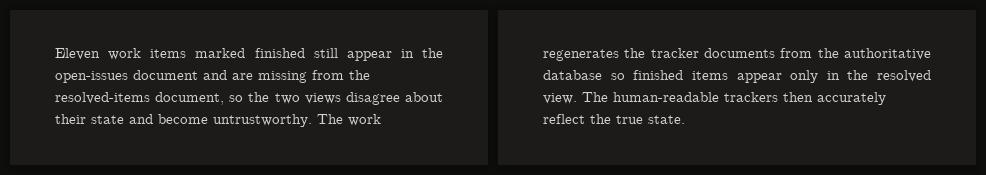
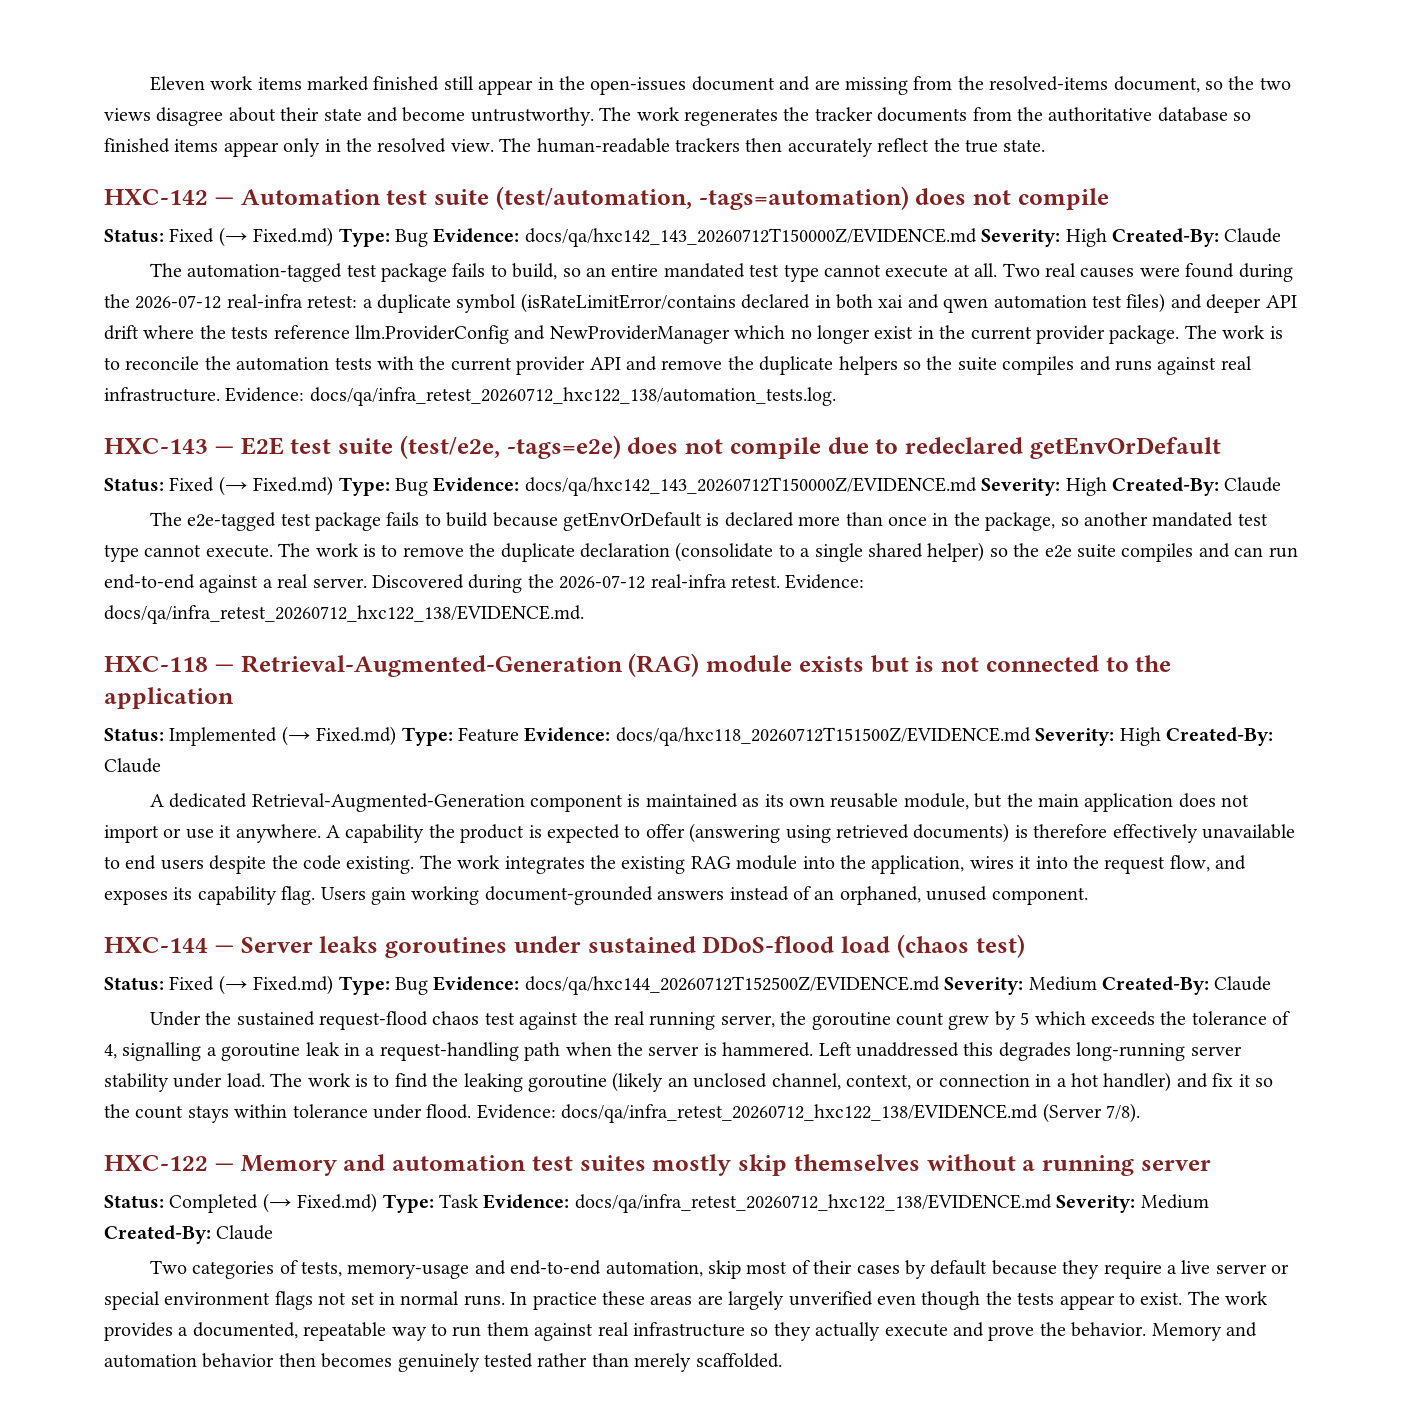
(685, 119) none -> [104,186,1109,210] [104,227,1282,247] [149,263,1293,282] [104,293,1297,313] [104,325,1283,344] [104,356,1252,375] [104,387,836,406] [104,435,1221,459] [104,476,1282,496] [149,512,1268,531] [104,542,1298,562] [104,574,865,593] [104,605,584,624] [104,653,1172,677] [104,687,234,709] [104,726,1273,746] [104,758,161,773] [149,793,1250,812] [104,823,1295,843] [104,855,1247,874] [104,886,1088,905] [104,934,1025,958] [104,975,1272,995] [149,1011,1291,1030] [104,1042,1242,1061] [104,1072,1273,1092] [104,1103,1140,1123] [104,1154,1211,1176] [104,1193,1209,1213] [104,1225,274,1244] [149,1260,1290,1279] [104,1291,1269,1310] [104,1322,1257,1341] [104,1353,782,1372] // HXC-142 — Automation test suite (test/automation, -tags=automation) does not compile // Status: Fixed (→ Fixed.md) Type: Bug Evidence: docs/qa/hxc142_143_20260712T150000Z/EVIDENCE.md Severity: High Created-By: Claude // The automation-tagged test package fails to build, so an entire mandated test type cannot execute at all. Two real causes were found during the 2026-07-12 real-infra retest: a duplicate symbol (isRateLimitError/contains declared in both xai and qwen automation test files) and deeper API drift where the tests reference llm.ProviderConfig and NewProviderManager which no longer exist in the current provider package. The work is to reconcile the automation tests with the current provider API and remove the duplicate helpers so the suite compiles and runs against real infrastructure. Evidence: docs/qa/infra_retest_20260712_hxc122_138/automation_tests.log. // HXC-143 — E2E test suite (test/e2e, -tags=e2e) does not compile due to redeclared getEnvOrDefault // Status: Fixed (→ Fixed.md) Type: Bug Evidence: docs/qa/hxc142_143_20260712T150000Z/EVIDENCE.md Severity: High Created-By: Claude // The e2e-tagged test package fails to build because getEnvOrDefault is declared more than once in the package, so another mandated test type cannot execute. The work is to remove the duplicate declaration (consolidate to a single shared helper) so the e2e suite compiles and can run end-to-end against a real server. Discovered during the 2026-07-12 real-infra retest. Evidence: docs/qa/infra_retest_20260712_hxc122_138/EVIDENCE.md. // HXC-118 — Retrieval-Augmented-Generation (RAG) module exists but is not connected to the application // Status: Implemented (→ Fixed.md) Type: Feature Evidence: docs/qa/hxc118_20260712T151500Z/EVIDENCE.md Severity: High Created-By: Claude // A dedicated Retrieval-Augmented-Generation component is maintained as its own reusable module, but the main application does not import or use it anywhere. A capability the product is expected to offer (answering using retrieved documents) is therefore effectively unavailable to end users despite the code existing. The work integrates the existing RAG module into the application, wires it into the request flow, and exposes its capability flag. Users gain working document-grounded answers instead of an orphaned, unused component. // HXC-144 — Server leaks goroutines under sustained DDoS-flood load (chaos test) // Status: Fixed (→ Fixed.md) Type: Bug Evidence: docs/qa/hxc144_20260712T152500Z/EVIDENCE.md Severity: Medium Created-By: Claude // Under the sustained request-flood chaos test against the real running server, the goroutine count grew by 5 which exceeds the tolerance of 4, signalling a goroutine leak in a request-handling path when the server is hammered. Left unaddressed this degrades long-running server stability under load. The work is to find the leaking goroutine (likely an unclosed channel, context, or connection in a hot handler) and fix it so the count stays within tolerance under flood. Evidence: docs/qa/infra_retest_20260712_hxc122_138/EVIDENCE.md (Server 7/8). // HXC-122 — Memory and automation test suites mostly skip themselves without a running server // Status: Completed (→ Fixed.md) Type: Task Evidence: docs/qa/infra_retest_20260712_hxc122_138/EVIDENCE.md Severity: Medium Created-By: Claude // Two categories of tests, memory-usage and end-to-end automation, skip most of their cases by default because they require a live server or special environment flags not set in normal runs. In practice these areas are largely unverified even though the tests appear to exist. The work provides a documented, repeatable way to run them against real infrastructure so they actually execute and prove the behavior. Memory and automation behavior then becomes genuinely tested rather than merely scaffolded.

